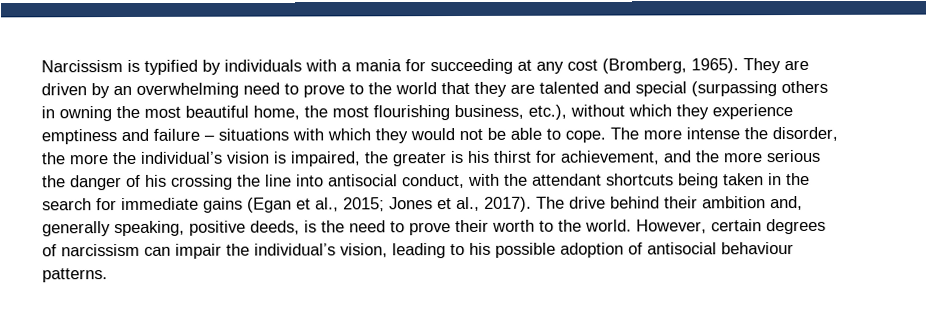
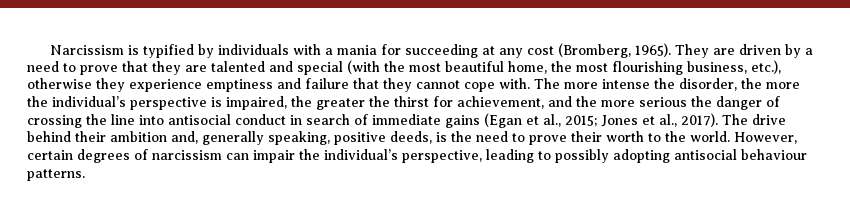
[113,82,437,98] an overwhelming need to prove to the world -> [804,48,813,55] [27,61,118,75] a need to prove
[691,80,828,97] [41,106,112,122] (surpassing others in owning -> [347,60,380,74] (with
[570,104,672,117] without which -> [27,78,92,89] otherwise
[204,127,606,144] – situations with which they would not be able to cope. -> [353,78,530,92] that they cannot cope with.
[226,151,270,164] vision -> [130,97,207,110] perspective
[450,150,490,164] is his -> [369,96,390,107] the
[145,174,167,187] his -> (780, 101) none
[402,172,810,189] [42,198,117,211] conduct, with the attendant shortcuts being taken in the search for -> [235,114,368,125] conduct in search of
[340,243,388,258] vision, -> [402,150,482,163] perspective,
[469,242,643,258] his possible adoption of -> [555,149,670,163] possibly adopting

